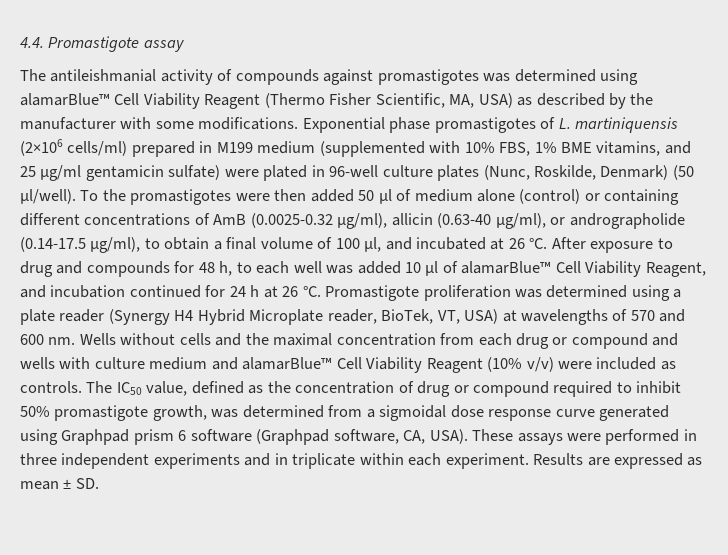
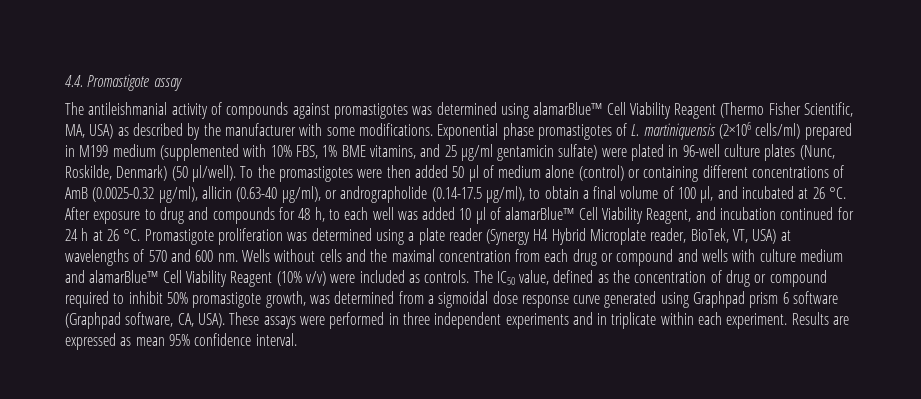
[63,478,99,489] ± SD. -> [168,333,297,346] 95% confidence interval.

